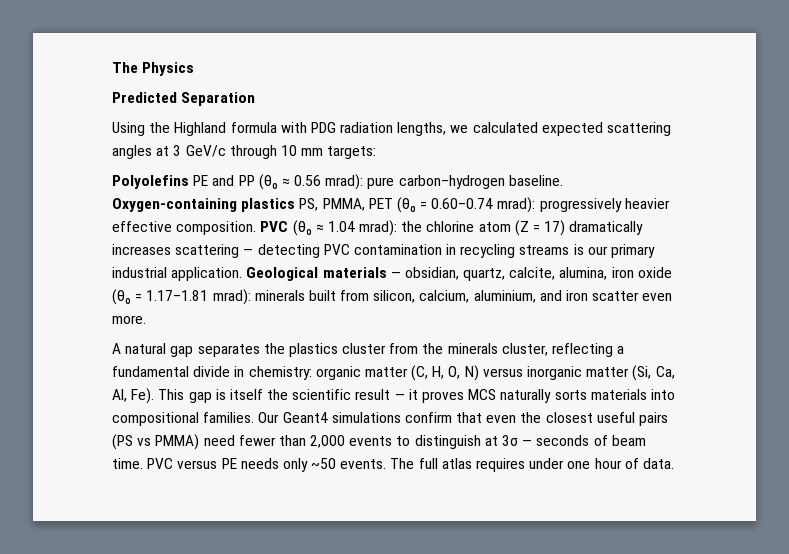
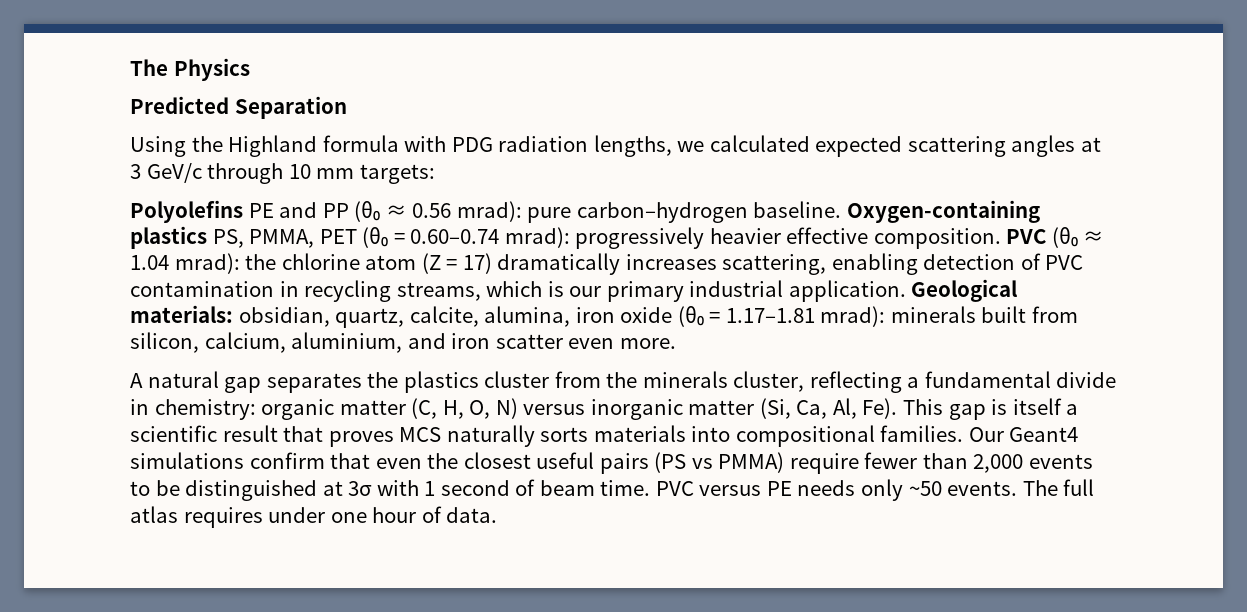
[175,244,320,258] scattering — detecting -> [722,253,1041,275] scattering, enabling detection of
[519,245,570,255] streams -> [396,281,543,301] streams, which
[322,267,401,278] materials — -> [130,305,233,323] materials:
[267,389,289,400] the -> [1066,404,1079,415] a
[394,389,418,400] — it -> [283,426,324,442] that
[203,435,235,446] need -> [789,453,859,474] require
[414,435,590,449] distinguish at 3σ — seconds -> [155,480,510,501] be distinguished at 3σ with 1 second

